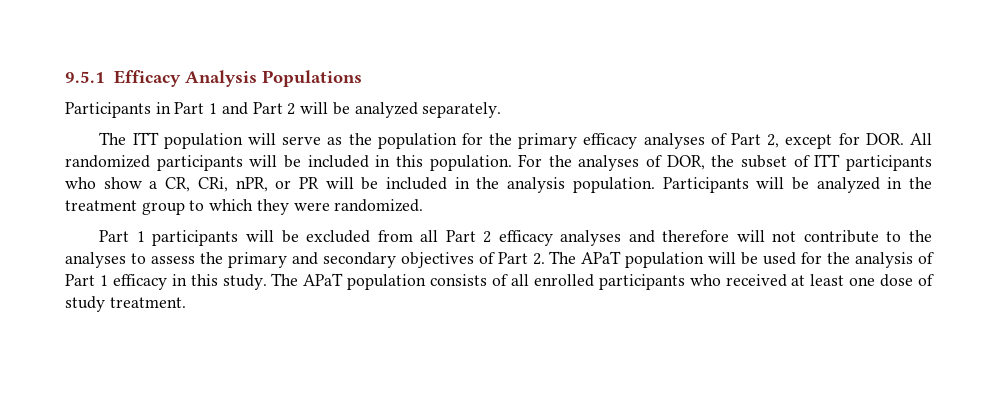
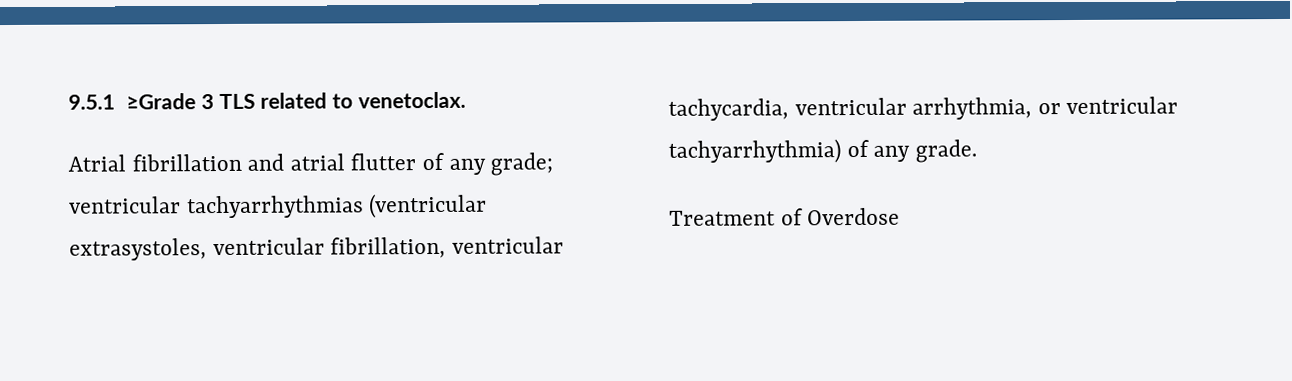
[113,70,362,87] [65,102,502,118] [99,132,932,149] [65,154,932,171] [65,177,933,193] [65,199,424,215] [99,230,932,246] [65,251,935,268] [65,273,934,290] [65,296,186,312] Efficacy Analysis Populations // Participants in Part 1 and Part 2 will be analyzed separately. // The ITT population will serve as the population for the primary efficacy analyses of Part 2, except for DOR. All randomized participants will be included in this population. For the analyses of DOR, the subset of ITT participants who show a CR, CRi, nPR, or PR will be included in the analysis population. Participants will be analyzed in the treatment group to which they were randomized. // Part 1 participants will be excluded from all Part 2 efficacy analyses and therefore will not contribute to the analyses to assess the primary and secondary objectives of Part 2. The APaT population will be used for the analysis of Part 1 efficacy in this study. The APaT population consists of all enrolled participants who received at least one dose of study treatment. -> [126,91,466,110] [68,152,554,176] [69,193,488,219] [69,236,564,261] [668,96,1179,121] [668,139,977,164] [669,207,901,226] ≥Grade 3 TLS related to venetoclax. // Atrial fibrillation and atrial flutter of any grade; ventricular tachyarrhythmias (ventricular extrasystoles, ventricular fibrillation, ventricular tachycardia, ventricular arrhythmia, or ventricular tachyarrhythmia) of any grade. // Treatment of Overdose

